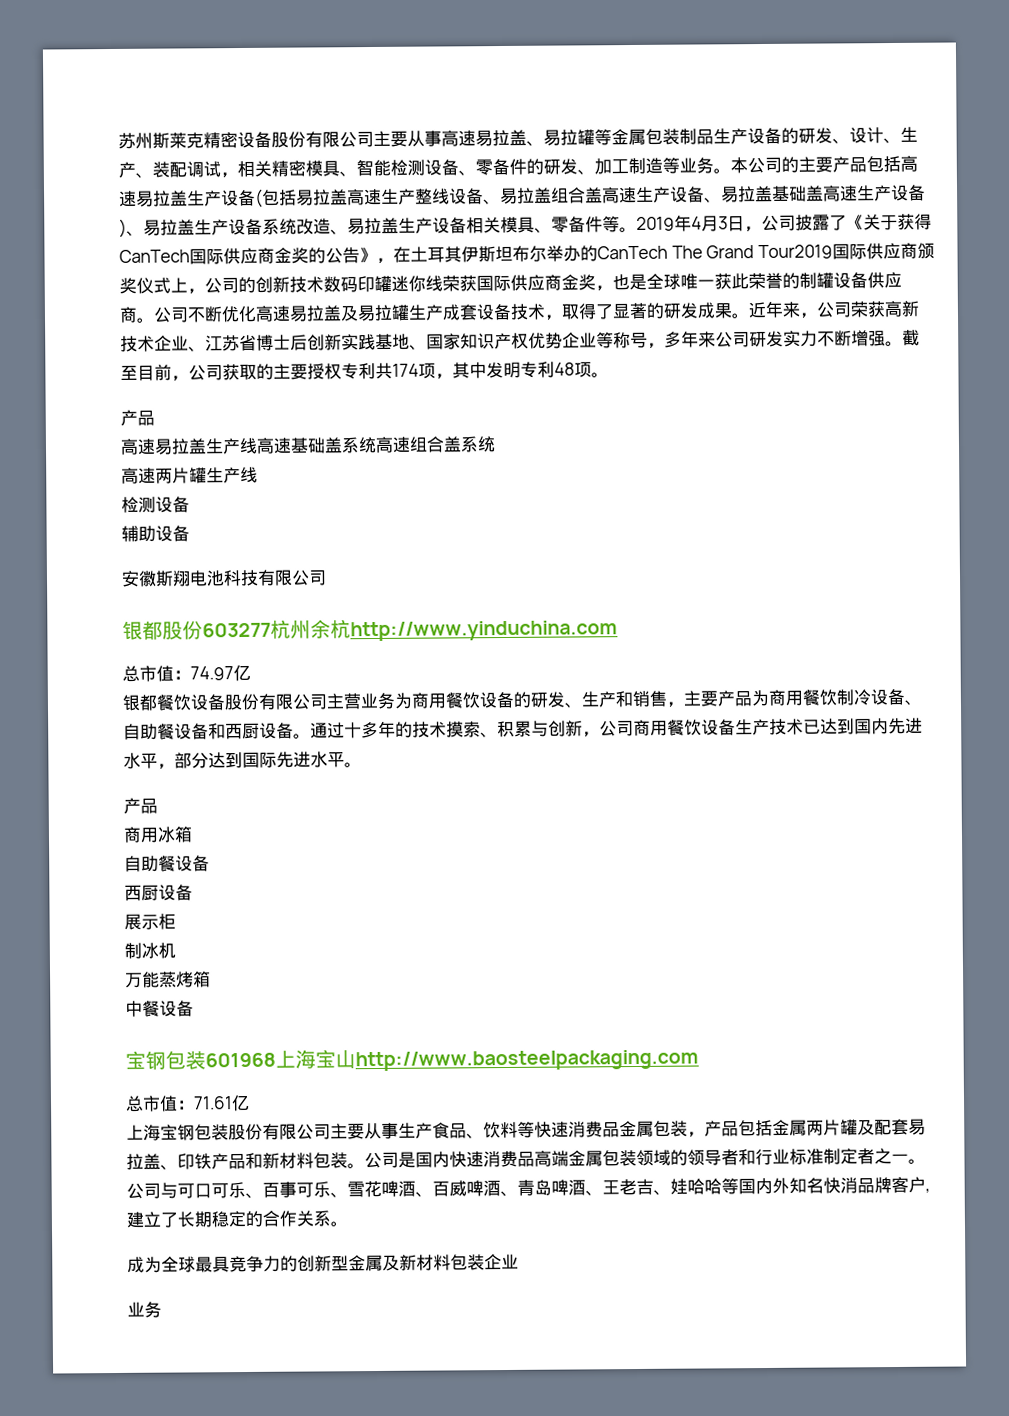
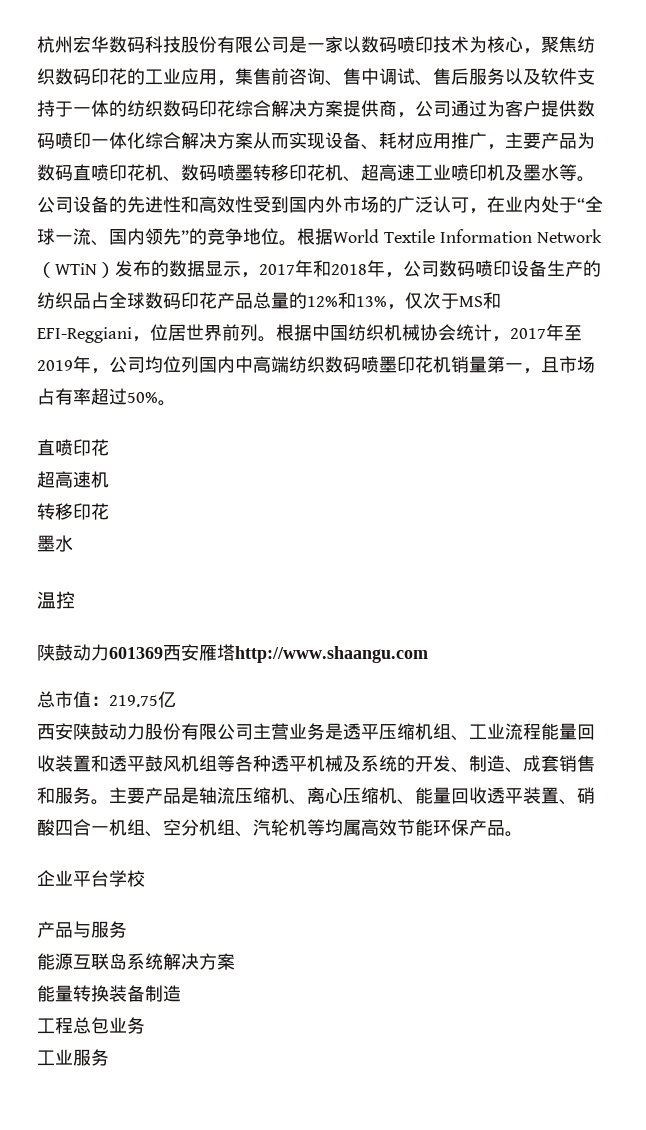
[118,126,918,149] [118,155,918,179] [119,184,926,208] [119,213,932,238] [119,242,935,265] [119,271,902,295] [119,300,920,323] [120,329,920,352] [120,361,609,382] [120,409,155,426] [120,436,496,455] [121,466,258,484] [121,496,190,513] [121,525,190,542] [121,569,327,587] [122,619,618,642] [122,664,251,682] [122,694,226,711] 苏州斯莱克精密设备股份有限公司主要从事高速易拉盖、易拉罐等金属包装制品生产设备的研发、设计、生产、装配调试，相关精密模具、智能检测设备、零备件的研发、加工制造等业务。本公司的主要产品包括高速易拉盖生产设备(包括易拉盖高速生产整线设备、易拉盖组合盖高速生产设备、易拉盖基础盖高速生产设备)、易拉盖生产设备系统改造、易拉盖生产设备相关模具、零备件等。2019年4月3日，公司披露了《关于获得CanTech国际供应商金奖的公告》，在土耳其伊斯坦布尔举办的CanTech The Grand Tour2019国际供应商颁奖仪式上，公司的创新技术数码印罐迷你线荣获国际供应商金奖，也是全球唯一获此荣誉的制罐设备供应商。公司不断优化高速易拉盖及易拉罐生产成套设备技术，取得了显著的研发成果。近年来，公司荣获高新技术企业、江苏省博士后创新实践基地、国家知识产权优势企业等称号，多年来公司研发实力不断增强。截至目前，公司获取的主要授权专利共174项，其中发明专利48项。 // 产品 // 高速易拉盖生产线高速基础盖系统高速组合盖系统 // 高速两片罐生产线 // 检测设备 // 辅助设备 // 安徽斯翔电池科技有限公司 // 银都股份603277杭州余杭http://www.yinduchina.com // 总市值：74.97亿 // 银都餐饮设备 -> [37,36,595,54] [37,68,595,86] [37,100,595,118] [37,132,595,150] [37,164,595,182] [37,196,603,214] [37,228,602,246] [37,260,601,278] [37,292,501,310] [37,324,582,343] [37,356,595,374] [37,388,176,406] [37,439,109,456] [37,471,109,488] [37,503,109,520] [37,535,73,552] [37,591,75,609] [37,644,428,663] [37,691,176,708] [37,723,145,740] 杭州宏华数码科技股份有限公司是一家以数码喷印技术为核心，聚焦纺织数码印花的工业应用，集售前咨询、售中调试、售后服务以及软件支持于一体的纺织数码印花综合解决方案提供商，公司通过为客户提供数码喷印一体化综合解决方案从而实现设备、耗材应用推广，主要产品为数码直喷印花机、数码喷墨转移印花机、超高速工业喷印机及墨水等。公司设备的先进性和高效性受到国内外市场的广泛认可，在业内处于“全球一流、国内领先”的竞争地位。根据World Textile Information Network（WTiN）发布的数据显示，2017年和2018年，公司数码喷印设备生产的纺织品占全球数码印花产品总量的12%和13%，仅次于MS和EFI-Reggiani，位居世界前列。根据中国纺织机械协会统计，2017年至2019年，公司均位列国内中高端纺织数码喷墨印花机销量第一，且市场占有率超过50%。 // 直喷印花 // 超高速机 // 转移印花 // 墨水 // 温控 // 陕鼓动力601369西安雁塔http://www.shaangu.com // 总市值：219.75亿 // 西安陕鼓动力
[394,688,922,709] [123,717,923,740] [123,751,362,770] [123,797,158,814] [123,826,193,843] [124,855,210,872] [124,884,193,901] [124,913,176,930] [124,942,176,959] [125,971,211,988] [125,1000,194,1017] [125,1049,699,1072] [125,1094,250,1112] [126,1118,926,1141] [126,1148,926,1170] [126,1176,931,1199] [126,1210,348,1228] [127,1253,519,1273] [127,1301,162,1318] 为商用餐饮设备的研发、生产和销售，主要产品为商用餐饮制冷设备、自助餐设备和西厨设备。通过十多年的技术摸索、积累与创新，公司商用餐饮设备生产技术已达到国内先进水平，部分达到国际先进水平。 // 产品 // 商用冰箱 // 自助餐设备 // 西厨设备 // 展示柜 // 制冰机 // 万能蒸烤箱 // 中餐设备 // 宝钢包装601968上海宝山http://www.baosteelpackaging.com // 总市值：71.61亿 // 上海宝钢包装股份有限公司主要从事生产食品、饮料等快速消费品金属包装，产品包括金属两片罐及配套易拉盖、印铁产品和新材料包装。公司是国内快速消费品高端金属包装领域的领导者和行业标准制定者之一。公司与可口可乐、百事可乐、雪花啤酒、百威啤酒、青岛啤酒、王老吉、娃哈哈等国内外知名快消品牌客户,建立了长期稳定的合作关系。 // 成为全球最具竞争力的创新型金属及新材料包装企业 // 业务 -> [325,723,595,741] [37,755,595,773] [37,787,595,805] [37,819,523,837] [37,870,145,887] [37,921,127,938] [37,953,235,970] [37,985,181,1002] [37,1017,145,1034] [37,1049,109,1066] 是透平压缩机组、工业流程能量回收装置和透平鼓风机组等各种透平机械及系统的开发、制造、成套销售和服务。主要产品是轴流压缩机、离心压缩机、能量回收透平装置、硝酸四合一机组、空分机组、汽轮机等均属高效节能环保产品。 // 企业平台学校 // 产品与服务 // 能源互联岛系统解决方案 // 能量转换装备制造 // 工程总包业务 // 工业服务

